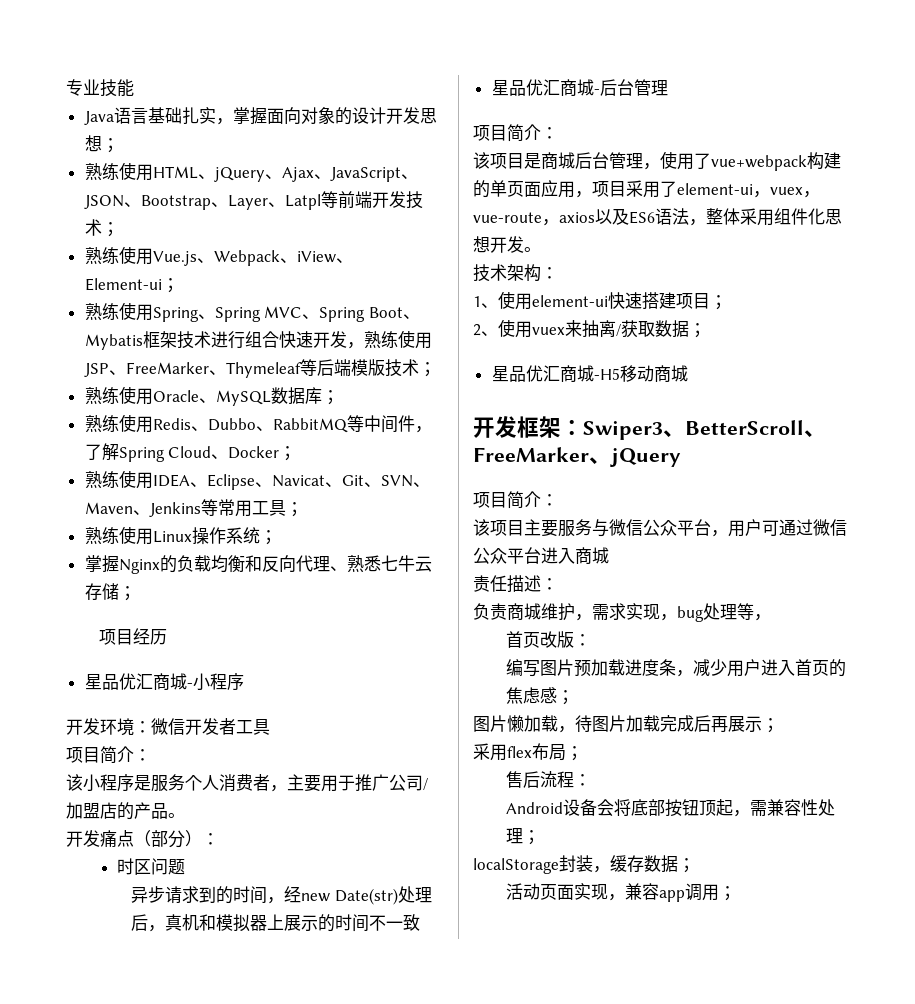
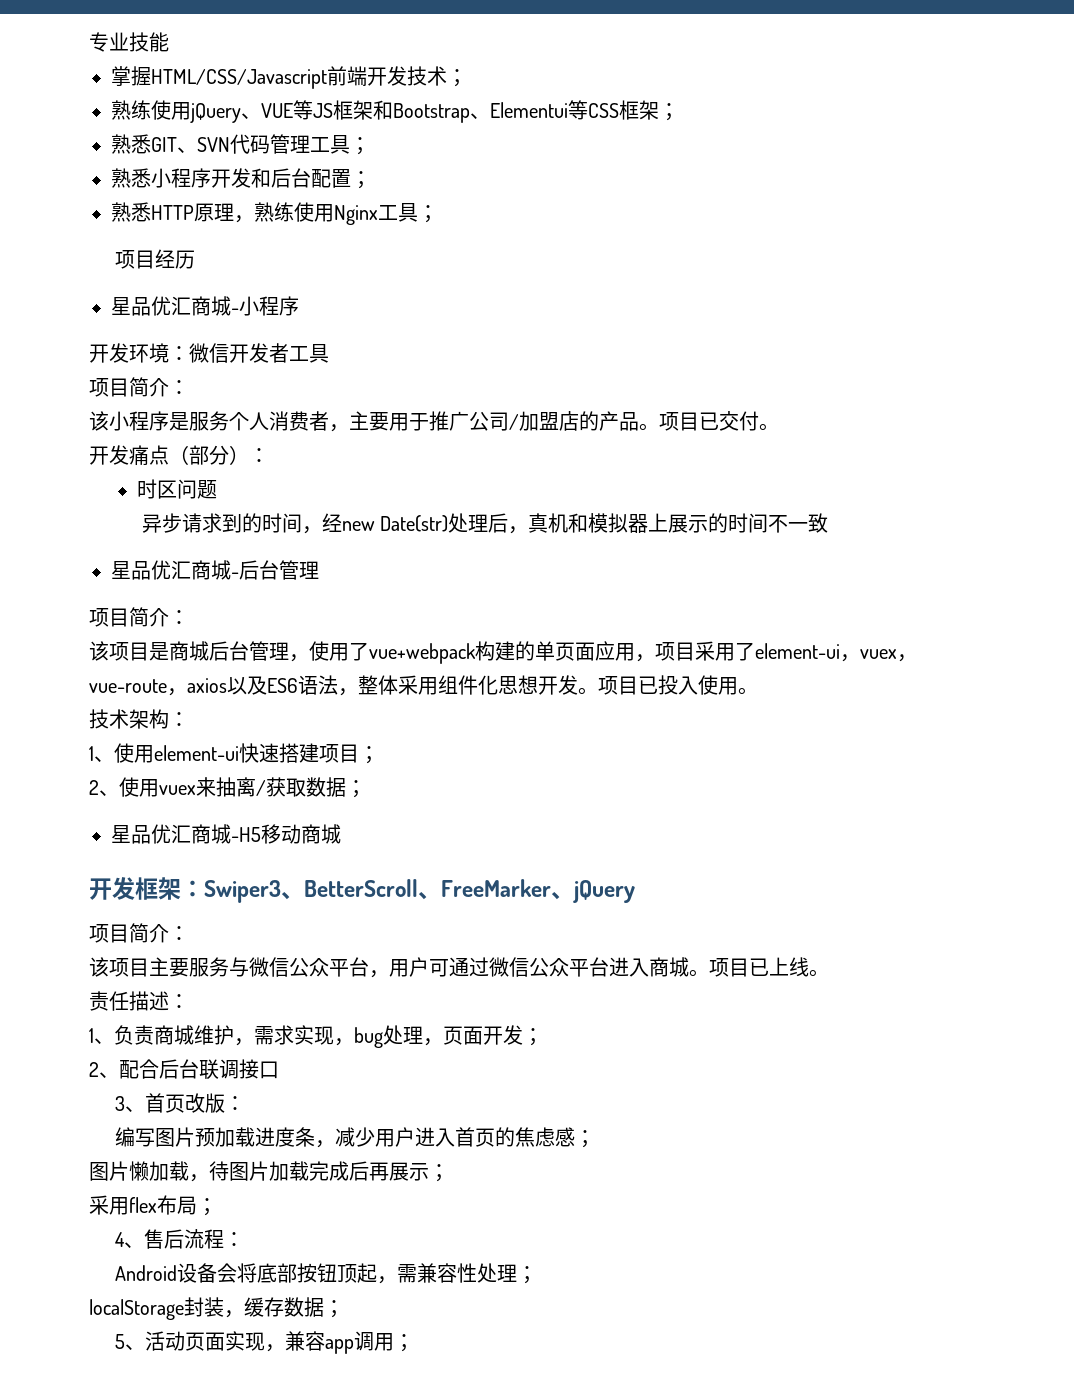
[83,107,437,125] [84,135,119,153] [84,162,418,182] [83,191,338,210] Java语言基础扎实，掌握面向对象的设计开发思想； // 熟练使用HTML、jQuery、Ajax、JavaScript、JSON、Bootstrap、Layer、Latpl等 -> [111,66,327,89] 掌握HTML/CSS/Javascript
[152,250,353,266] [84,278,179,293] [84,302,420,322] [84,330,432,350] [83,359,436,378] [84,386,339,406] [84,414,432,433] [84,443,297,462] [84,470,430,490] [84,499,303,517] [84,526,277,545] [84,555,432,574] [84,583,119,600] Vue.js、Webpack、iView、Element-ui； // 熟练使用Spring、Spring MVC、Spring Boot、Mybatis框架技术进行组合快速开发，熟练使用JSP、FreeMarker、Thymeleaf等后端模版技术； // 熟练使用Oracle、MySQL数据库； // 熟练使用Redis、Dubbo、RabbitMQ等中间件，了解Spring Cloud、Docker； // 熟练使用IDEA、Eclipse、Navicat、Git、SVN、Maven、Jenkins等常用工具； // 熟练使用Linux操作系统； // 掌握Nginx的负载均衡和反向代理、熟悉七牛云存储 -> [190,100,679,123] [111,134,370,155] [111,168,371,189] [111,202,418,225] jQuery、VUE等JS框架和Bootstrap、Elementui等CSS框架； // 熟悉GIT、SVN代码管理工具； // 熟悉小程序开发和后台配置； // 熟悉HTTP原理，熟练使用Nginx工具
(185, 815) none -> [659,411,779,431] 项目已交付。
(541, 249) none -> [598,675,758,695] 项目已投入使用。
(609, 555) none -> [689,957,829,977] 。项目已上线。
(558, 584) none -> [89,1028,114,1044] 1、
[737,603,771,621] 等， // -> [423,1025,543,1046] [89,1059,279,1080] [115,1096,146,1112] ，页面开发； // 2、配合后台联调接口 // 3、
(583, 753) none -> [115,1232,145,1248] 4、
(695, 865) none -> [115,1334,146,1350] 5、

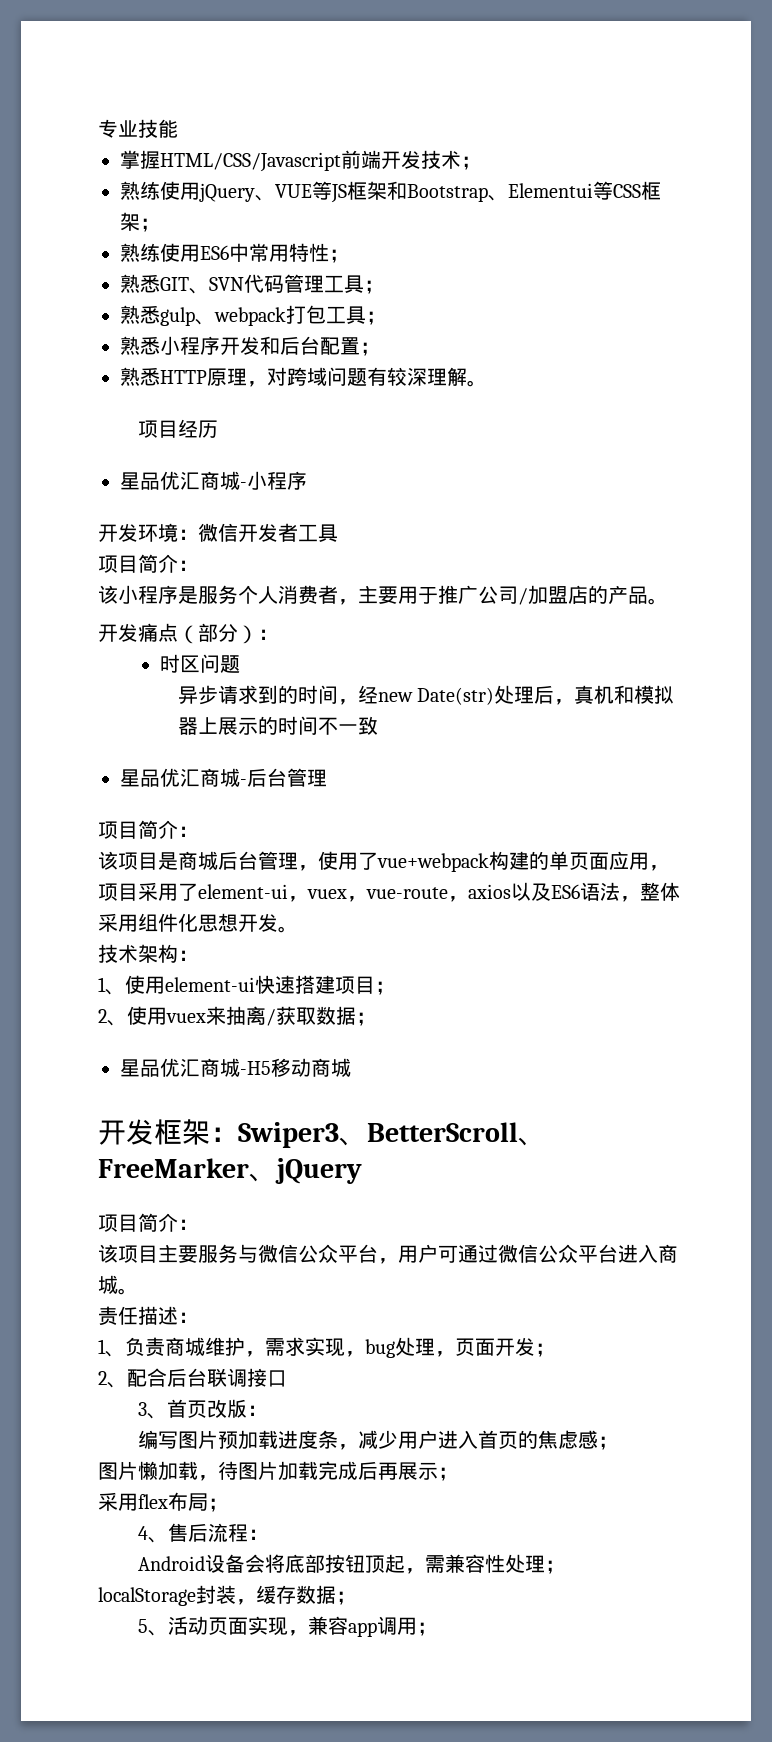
(679, 112) none -> [120,243,349,263] // 熟练使用ES6中常用特性；
(370, 146) none -> [120,305,386,326] // 熟悉gulp、webpack打包工具；
[254,202,438,225] 熟练使用Nginx工具； -> [267,367,487,387] 对跨域问题有较深理解。
[659,411,779,431] 项目已交付。 -> (668, 601) none
[598,675,758,695] 项目已投入使用。 -> (298, 929) none
[709,957,829,977] 项目已上线。 -> (138, 1291) none

